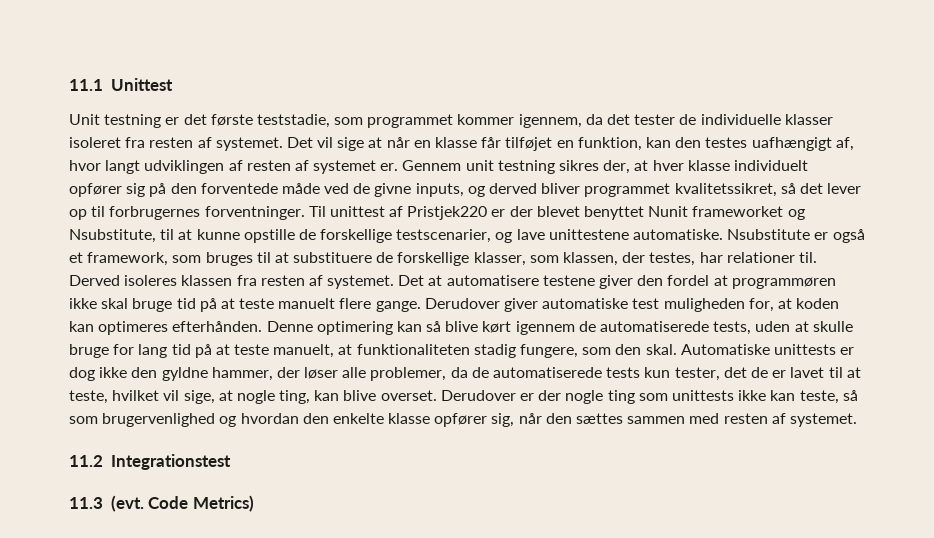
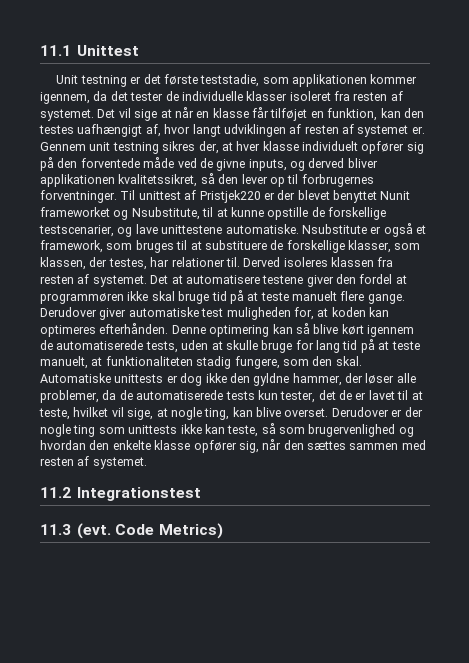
[367,114,454,128] programmet -> [292,74,368,87] applikationen
[584,183,671,197] programmet -> [40,174,115,187] applikationen
[799,183,823,194] det -> [218,174,239,184] den

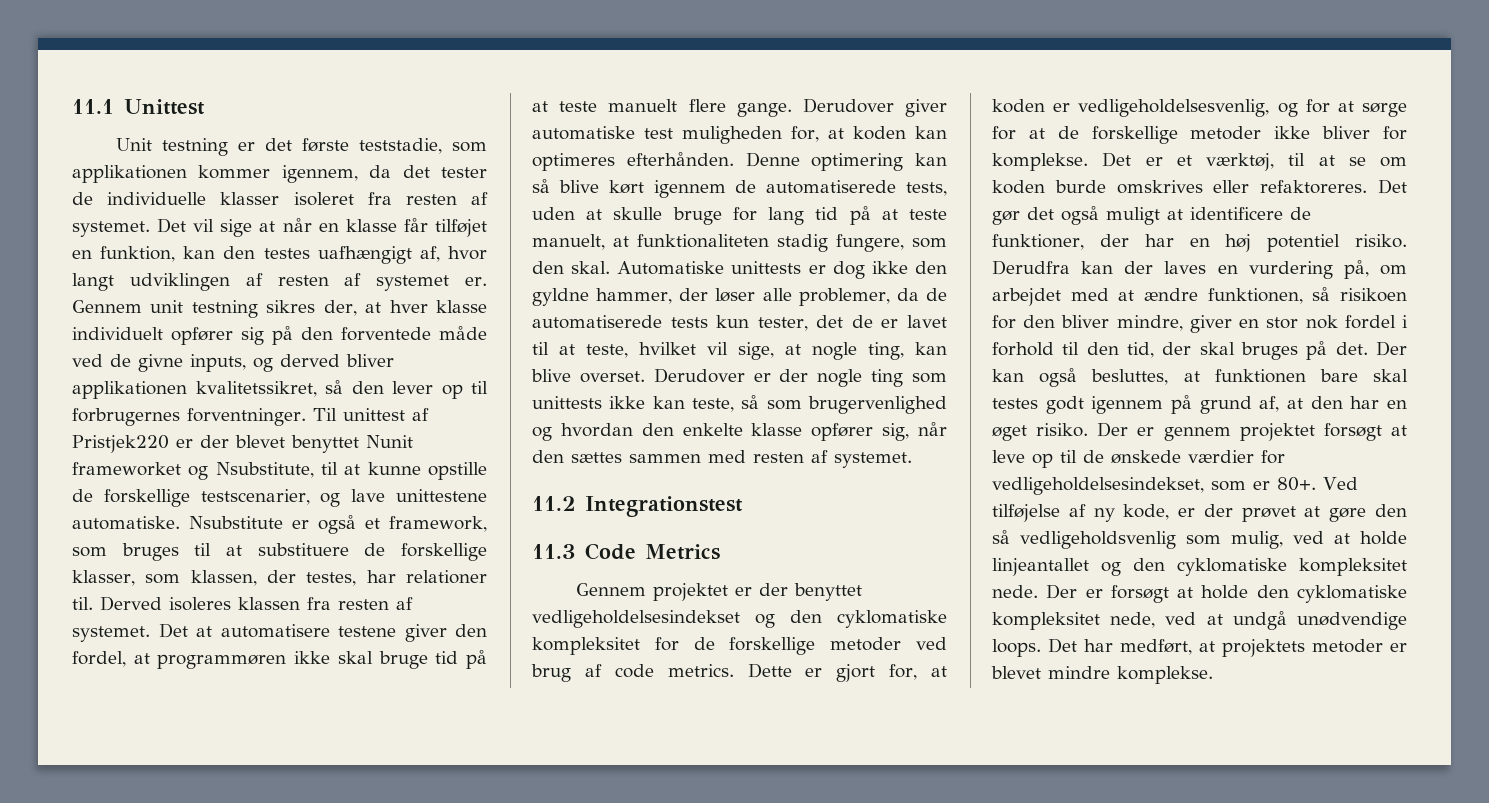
[359,274,393,284] fordel -> [72,651,126,667] fordel,
[77,523,223,539] (evt. Code Metrics) -> [584,543,720,560] [576,583,863,601] [532,610,947,628] [532,637,947,655] [531,663,947,682] [992,99,1407,117] [992,126,1407,144] [992,152,1407,171] [992,179,1407,194] [992,206,1311,225] [992,234,1407,252] [992,260,1407,279] [992,287,1407,306] [992,315,1408,333] [992,341,1407,360] [992,368,1408,387] [992,395,1407,414] [992,422,1407,441] [992,450,1285,468] [992,477,1358,495] [992,504,1407,522] [992,530,1407,549] [992,558,1407,576] [992,584,1407,603] [992,611,1407,630] [992,638,1407,657] [991,666,1213,684] Code Metrics // Gennem projektet er der benyttet vedligeholdelsesindekset og den cyklomatiske kompleksitet for de forskellige metoder ved brug af code metrics. Dette er gjort for, at koden er vedligeholdelsesvenlig, og for at sørge for at de forskellige metoder ikke bliver for komplekse. Det er et værktøj, til at se om koden burde omskrives eller refaktoreres. Det gør det også muligt at identificere de funktioner, der har en høj potentiel risiko. Derudfra kan der laves en vurdering på, om arbejdet med at ændre funktionen, så risikoen for den bliver mindre, giver en stor nok fordel i forhold til den tid, der skal bruges på det. Der kan også besluttes, at funktionen bare skal testes godt igennem på grund af, at den har en øget risiko. Der er gennem projektet forsøgt at leve op til de ønskede værdier for vedligeholdelsesindekset, som er 80+. Ved tilføjelse af ny kode, er der prøvet at gøre den så vedligeholdsvenlig som mulig, ved at holde linjeantallet og den cyklomatiske kompleksitet nede. Der er forsøgt at holde den cyklomatiske kompleksitet nede, ved at undgå unødvendige loops. Det har medført, at projektets metoder er blevet mindre komplekse.

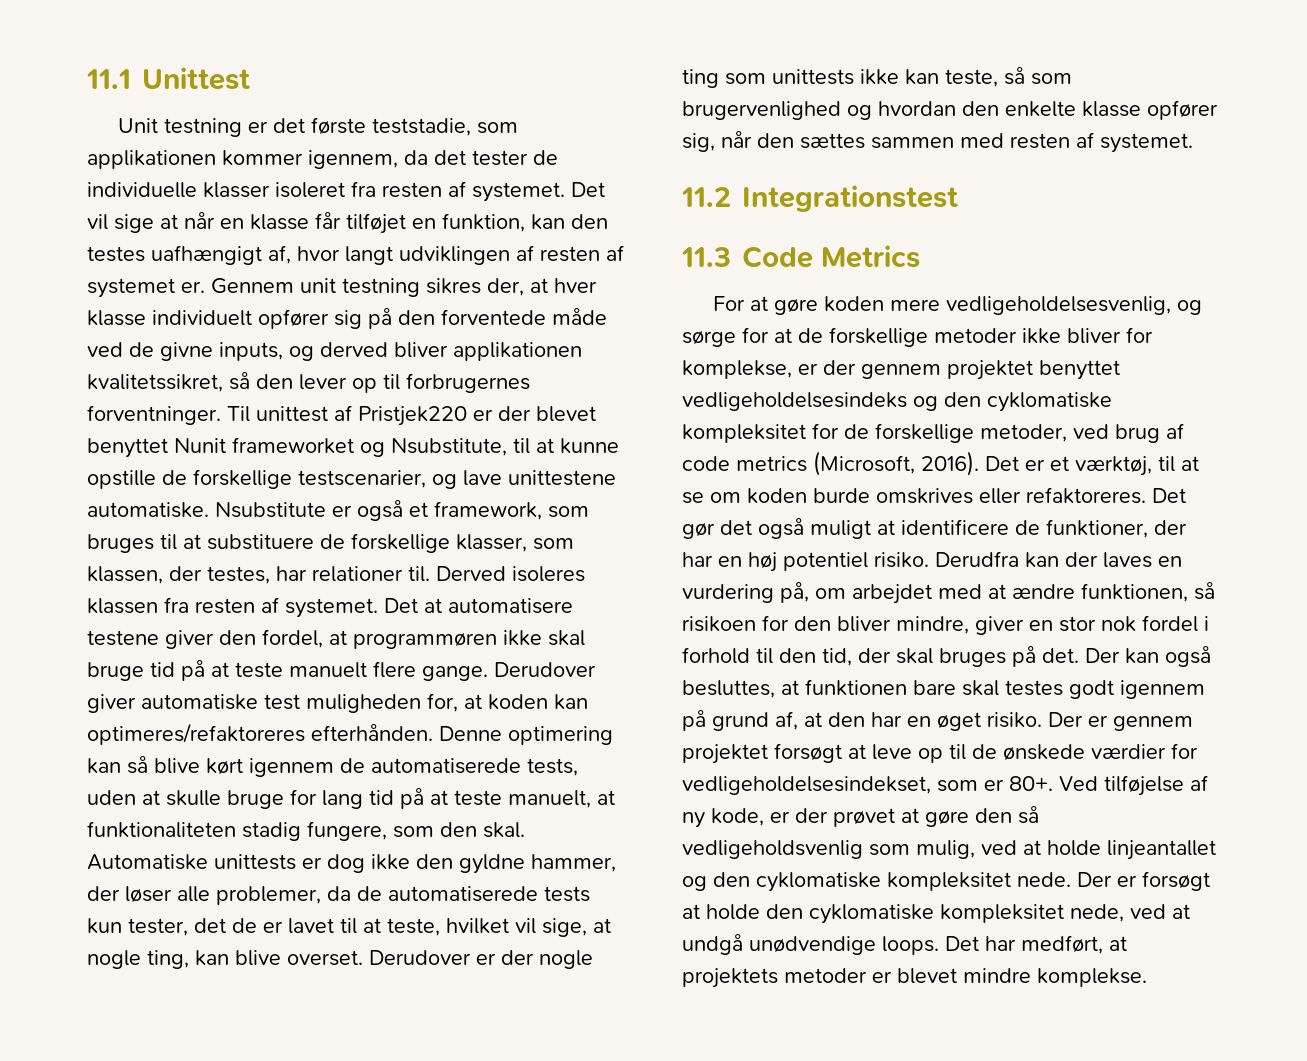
[532,153,615,171] optimeres -> [87,723,305,745] optimeres/refaktoreres
[576,583,863,601] [532,610,947,628] [532,637,947,655] [531,663,947,682] [992,99,1354,117] Gennem projektet er der benyttet vedligeholdelsesindekset og den cyklomatiske kompleksitet for de forskellige metoder ved brug af code metrics. Dette er gjort for, at koden er vedligeholdelsesvenlig, og for at -> [712,296,1202,315] For at gøre koden mere vedligeholdelsesvenlig, og
[992,153,1088,171] komplekse. -> [682,360,1120,380] [682,392,1112,412] [682,423,1184,443] [682,451,979,476] komplekse, er der gennem projektet benyttet vedligeholdelsesindeks og den cyklomatiske kompleksitet for de forskellige metoder, ved brug af code metrics (Microsoft, 2016).

